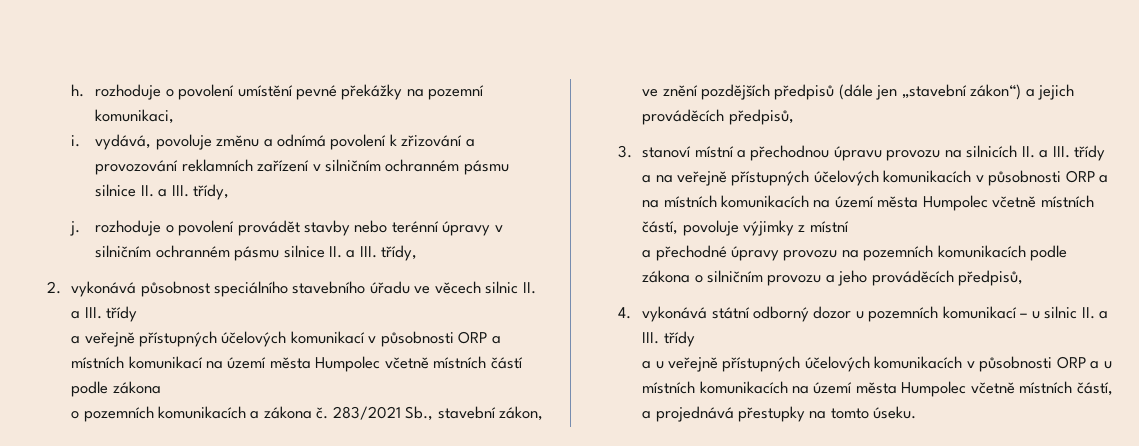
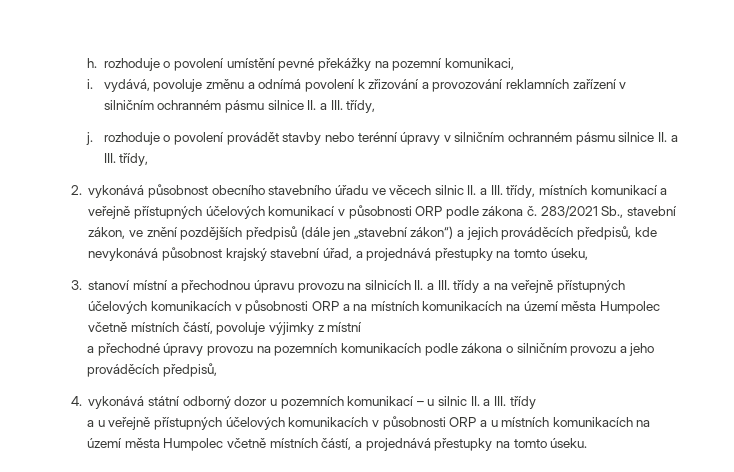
[214,281,289,297] speciálního -> [211,185,265,195] obecního
[106,306,138,322] třídy // -> [506,185,658,198] třídy, místních komunikací
[491,336,501,344] [71,356,523,372] [71,381,161,397] [71,406,260,422] a místních komunikací na území města Humpolec včetně místních částí podle zákona // o pozemních komunikacích a -> [445,206,479,219] podle
(794, 117) none -> [634,227,657,237] [88,247,588,261] kde nevykonává působnost krajský stavební úřad, a projednává přestupky na tomto úseku,

